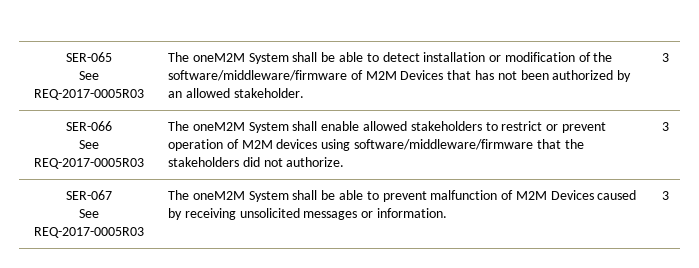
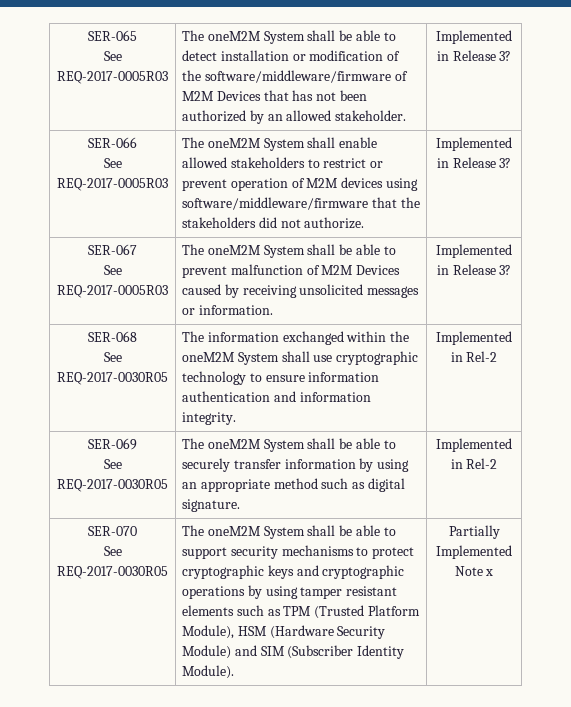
[661,53,669,62] 3 -> [436,30,512,44] [436,50,512,61] Implemented in Release 3?
[661,122,669,131] 3 -> [436,137,512,151] [436,157,512,168] Implemented in Release 3?
[661,191,669,200] 3 -> [436,244,512,258] [436,264,512,275] [88,331,137,342] [103,352,122,362] [57,372,168,385] [182,331,410,345] [182,351,419,365] [182,371,380,385] [182,391,371,402] [182,412,237,425] [436,331,512,345] [450,351,498,362] [88,438,137,450] [103,459,122,469] [57,479,168,492] [182,438,396,452] [182,458,410,472] [182,478,405,492] [182,499,241,512] [436,438,512,452] [450,458,498,469] [88,526,137,536] [103,546,122,556] [57,566,168,579] [182,525,396,539] [182,545,415,559] [182,565,405,579] [182,585,398,599] [182,605,420,619] [182,625,386,639] [182,645,405,659] [182,665,235,679] [448,525,500,539] [436,545,512,559] [454,566,494,576] Implemented in Release 3? // SER-068 // See REQ-2017-0030R05 | The information exchanged within the oneM2M System shall use cryptographic technology to ensure information authentication and information integrity. | Implemented in Rel-2 // SER-069 // See REQ-2017-0030R05 | The oneM2M System shall be able to securely transfer information by using an appropriate method such as digital signature. | Implemented in Rel-2 // SER-070 // See REQ-2017-0030R05 | The oneM2M System shall be able to support security mechanisms to protect cryptographic keys and cryptographic operations by using tamper resistant elements such as TPM (Trusted Platform Module), HSM (Hardware Security Module) and SIM (Subscriber Identity Module). | Partially Implemented Note x

